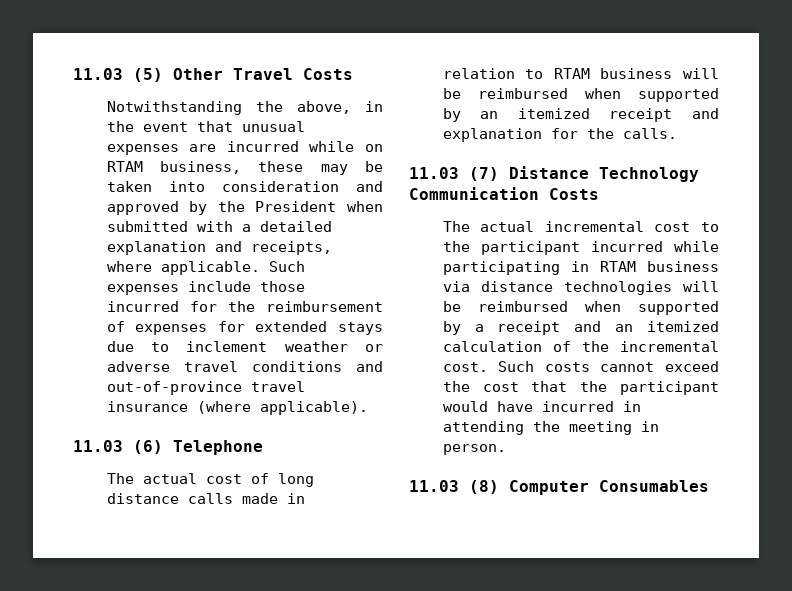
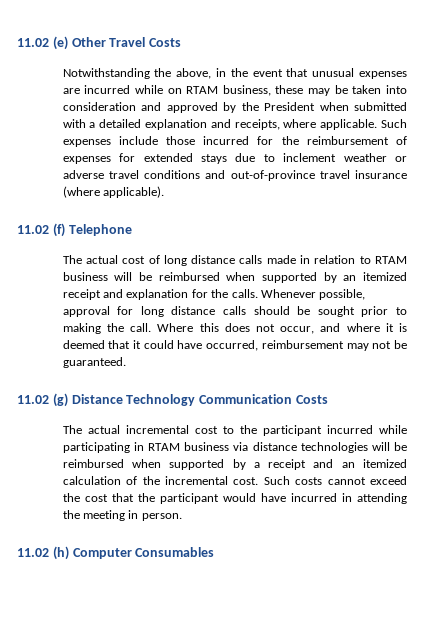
[73,68,163,82] 11.03 (5) -> [17,36,68,50] 11.02 (e)
[73,440,163,454] 11.03 (6) -> [17,223,65,237] 11.02 (f)
[409,167,499,181] // 11.03 (7) -> [260,289,366,300] [62,306,407,317] [62,323,408,334] [62,340,408,351] [62,357,126,368] [17,393,68,407] Whenever possible, approval for long distance calls should be sought prior to making the call. Where this does not occur, and where it is deemed that it could have occurred, reimbursement may not be guaranteed. // 11.02 (g)
[409,480,499,494] 11.03 (8) -> [17,546,69,560] 11.02 (h)

